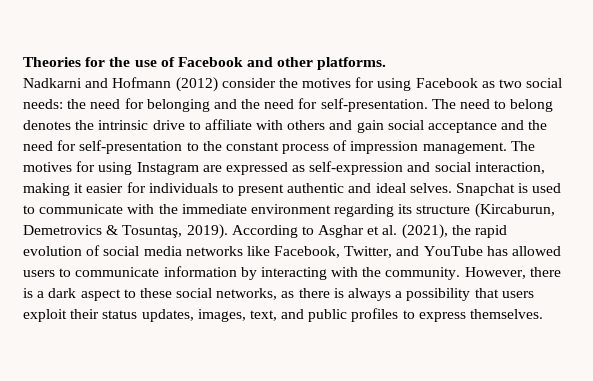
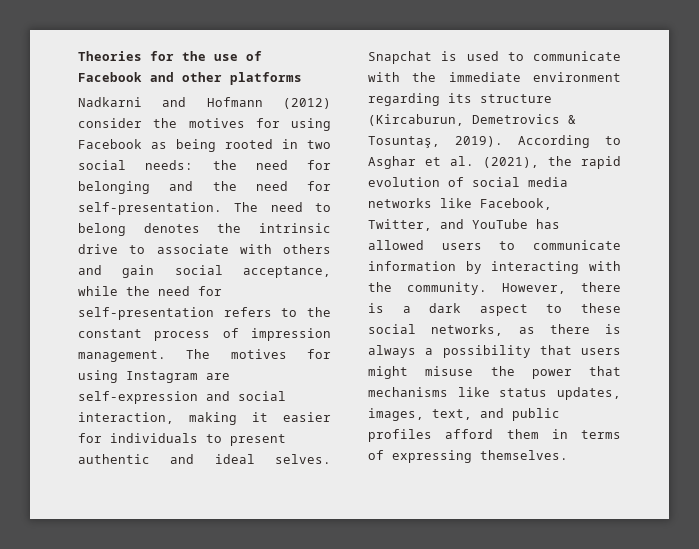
[317,57,387,70] platforms. -> [230,72,302,85] platforms
(495, 84) none -> [176,139,298,152] being rooted in
[204,119,252,130] affiliate -> [156,244,229,254] associate
[428,120,525,133] acceptance and -> [243,266,331,278] [78,286,118,296] acceptance, while
(183, 147) none -> [223,307,272,317] refers
[225,162,306,175] expressed as -> (230, 376) none
[23,309,100,322] exploit their -> [368,366,621,379] [368,387,490,397] might misuse the power that mechanisms like
[402,310,466,322] to express -> [445,429,621,439] [368,450,472,463] afford them in terms of expressing

